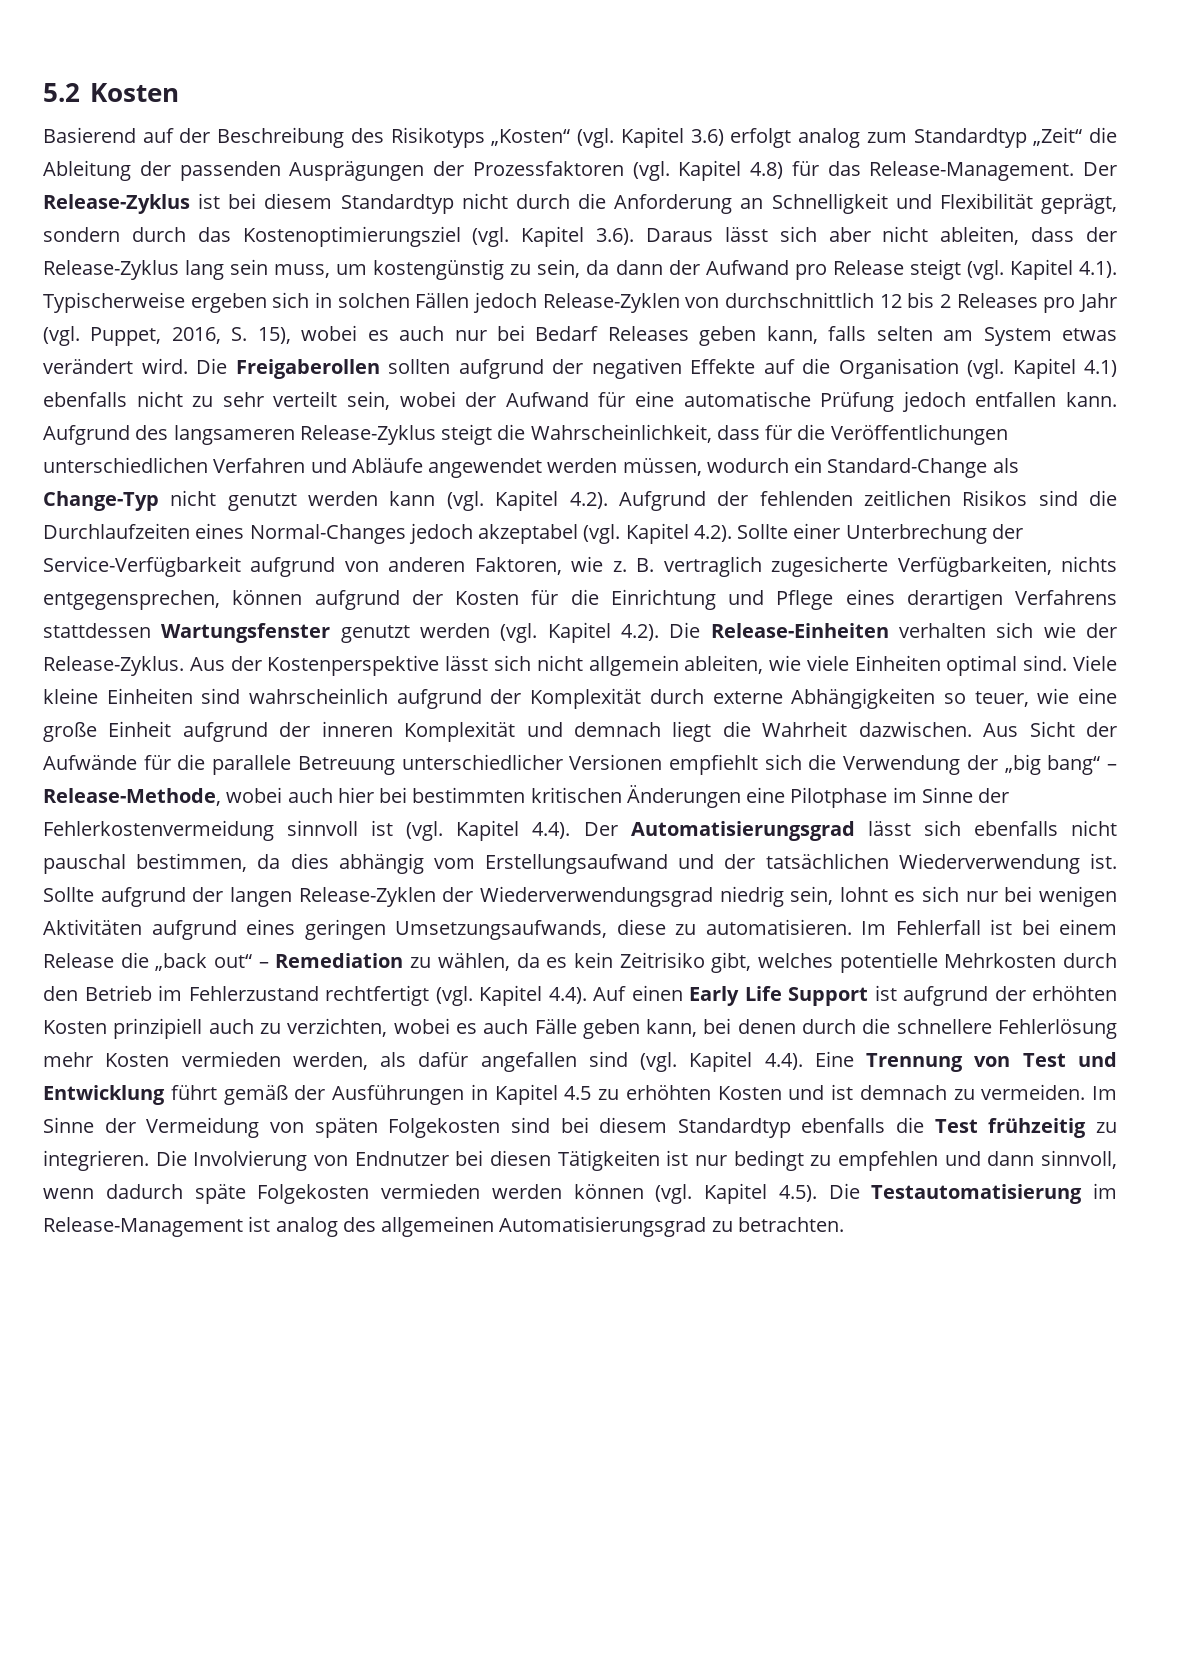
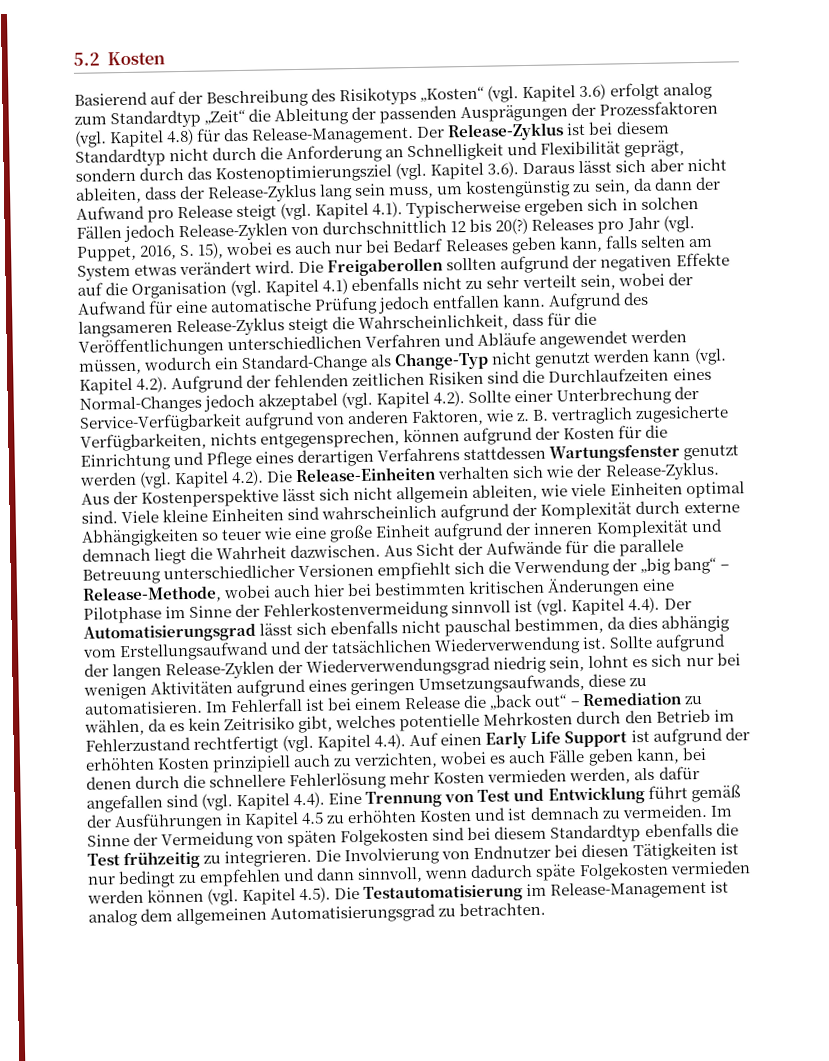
[939,294,951,308] 2 -> [495,217,529,235] 20(?)
[962,490,1028,506] Risikos -> [428,370,485,385] Risiken
[974,691,1029,707] teuer, -> [221,528,263,541] teuer
[342,1217,376,1232] des -> [140,908,174,922] dem

